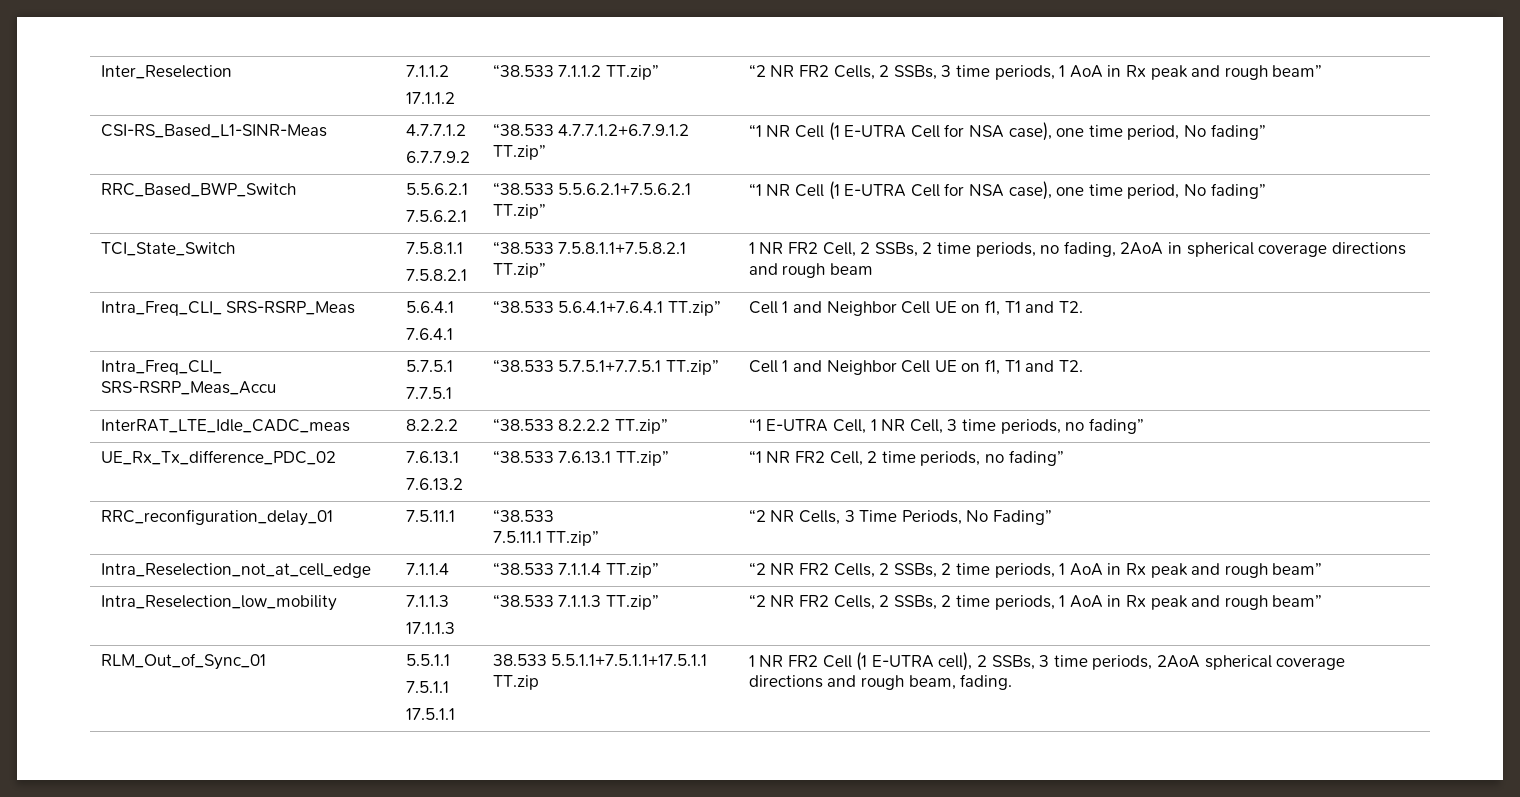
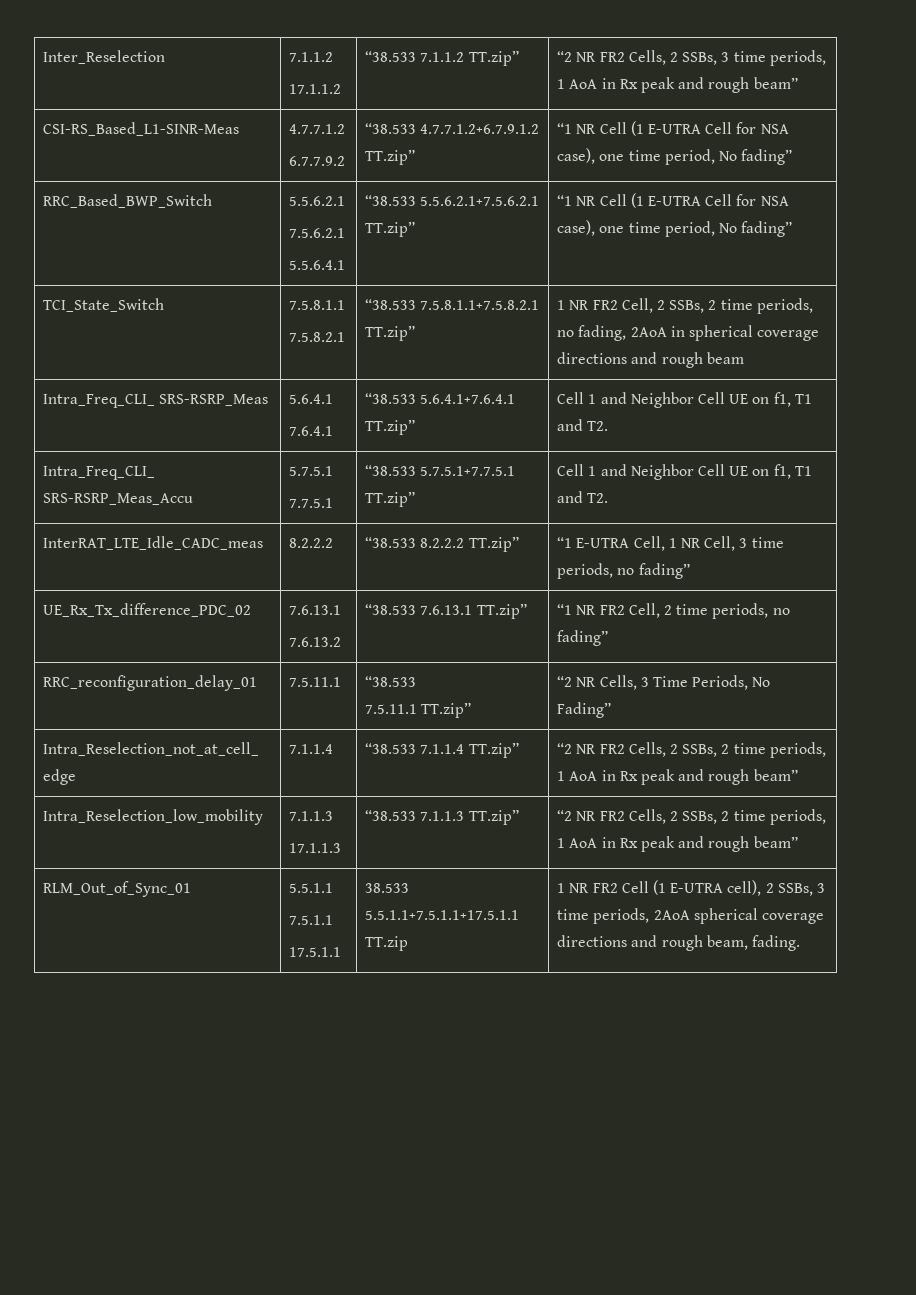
(467, 216) none -> [289,260,346,270] // 5.5.6.4.1

